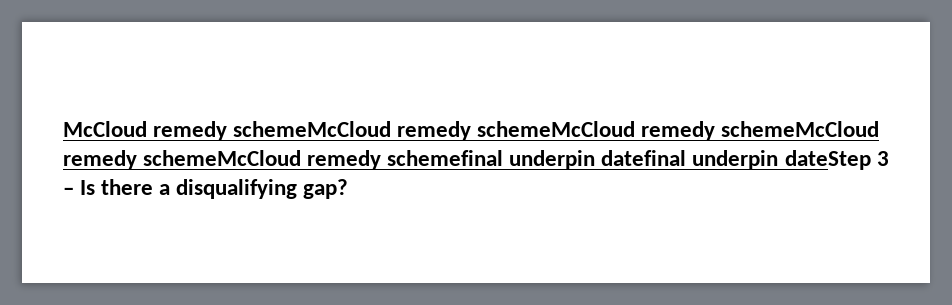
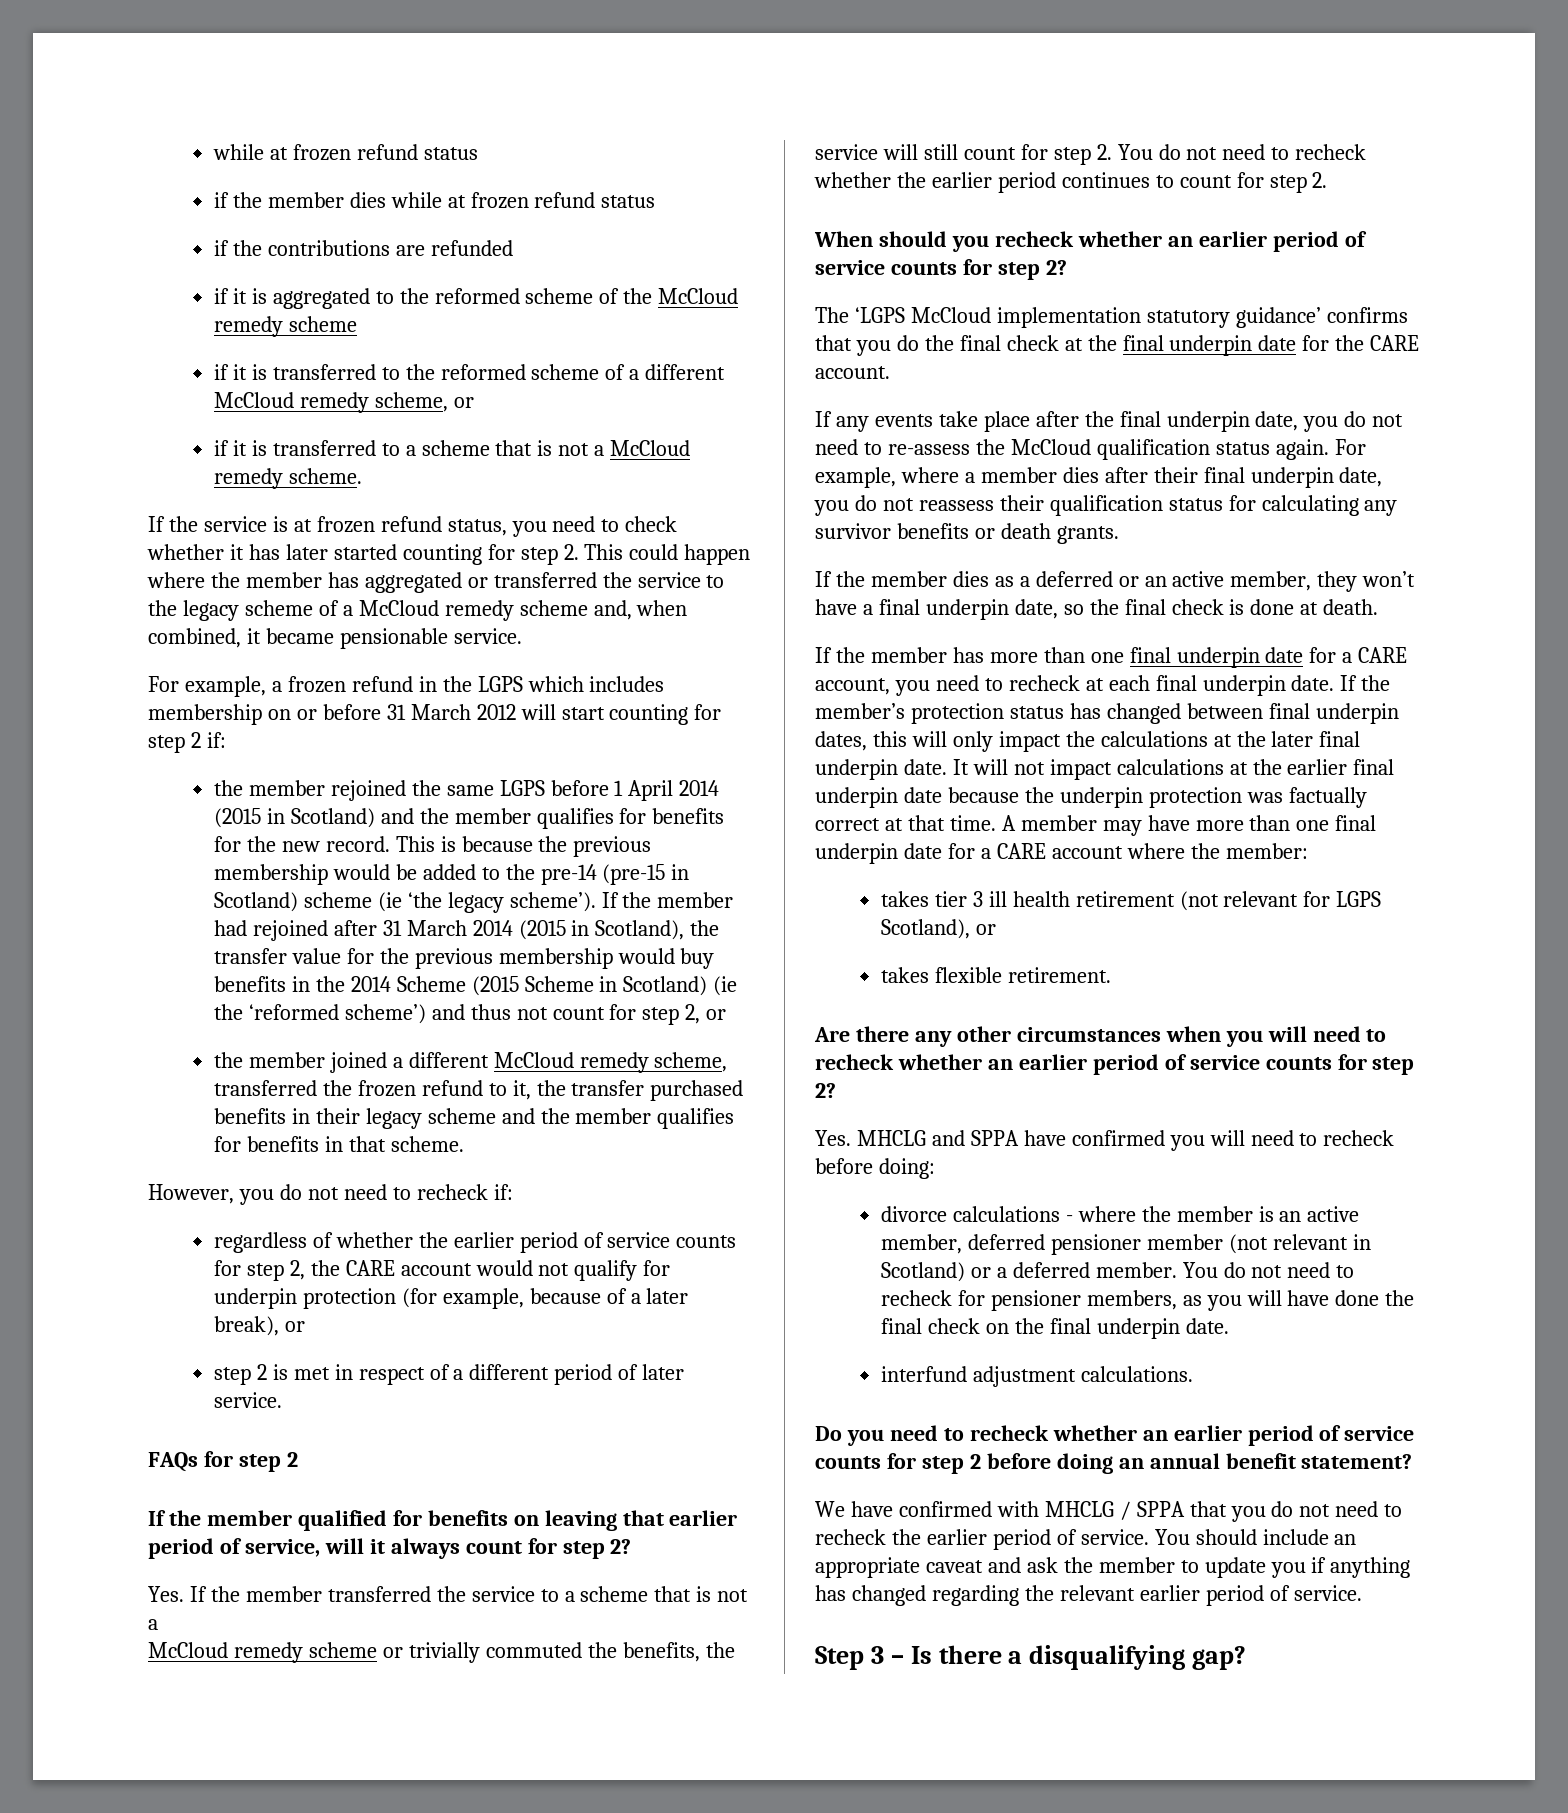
[63,121,880,141] [63,150,871,170] McCloud remedy schemeMcCloud remedy schemeMcCloud remedy schemeMcCloud remedy schemeMcCloud remedy schemefinal underpin datefinal underpin dateStep -> [212,144,478,161] [213,192,656,209] [213,240,513,256] [213,288,739,309] [213,316,357,337] [213,364,726,380] [213,392,474,413] [213,440,691,456] [213,468,362,489] [148,516,678,537] [147,544,751,565] [147,572,725,593] [148,600,688,621] [148,628,522,649] [148,676,665,697] [148,704,722,725] [148,732,226,753] [213,780,720,801] [213,808,725,829] [213,836,652,857] [213,864,690,885] [213,892,734,913] [213,920,720,941] [213,948,715,969] [213,976,738,996] [213,1004,727,1025] [213,1052,728,1073] [213,1080,744,1101] [213,1108,735,1129] [213,1136,464,1152] [148,1184,513,1205] [213,1232,737,1253] [213,1260,671,1281] [213,1288,689,1309] [213,1316,305,1336] [213,1364,685,1385] [213,1392,282,1408] [148,1451,298,1472] [148,1510,738,1531] [148,1538,632,1559] [148,1586,749,1602] [148,1619,158,1630] [148,1642,735,1663] [815,144,1367,165] [814,172,1328,193] [814,231,1367,252] [815,259,1067,280] [815,307,1408,328] [815,335,1420,356] [815,366,890,379] [815,411,1404,432] [815,439,1366,460] [815,467,1383,488] [814,495,1398,516] [815,523,1119,544] [815,571,1416,592] [815,599,1379,620] [815,647,1408,668] [815,675,1391,696] [815,703,1399,724] [815,731,1361,752] [815,759,1395,780] [815,787,1367,808] [815,815,1377,836] [815,843,1308,864] [880,891,1382,911] [880,919,996,939] [880,967,1111,983] [814,1026,1387,1047] [815,1054,1415,1075] [815,1083,836,1098] [815,1130,1395,1151] [815,1158,935,1179] [880,1206,1360,1222] [880,1234,1371,1255] [880,1262,1355,1282] [880,1290,1415,1311] [880,1318,1229,1339] [880,1366,1193,1387] [815,1425,1415,1446] [815,1453,1413,1474] [815,1501,1403,1522] [815,1529,1357,1550] [815,1557,1411,1578] [815,1585,1362,1606] [815,1646,864,1670] while at frozen refund status // if the member dies while at frozen refund status // if the contributions are refunded // if it is aggregated to the reformed scheme of the McCloud remedy scheme // if it is transferred to the reformed scheme of a different McCloud remedy scheme, or // if it is transferred to a scheme that is not a McCloud remedy scheme. // If the service is at frozen refund status, you need to check whether it has later started counting for step 2. This could happen where the member has aggregated or transferred the service to the legacy scheme of a McCloud remedy scheme and, when combined, it became pensionable service. // For example, a frozen refund in the LGPS which includes membership on or before 31 March 2012 will start counting for step 2 if: // the member rejoined the same LGPS before 1 April 2014 (2015 in Scotland) and the member qualifies for benefits for the new record. This is because the previous membership would be added to the pre-14 (pre-15 in Scotland) scheme (ie ‘the legacy scheme’). If the member had rejoined after 31 March 2014 (2015 in Scotland), the transfer value for the previous membership would buy benefits in the 2014 Scheme (2015 Scheme in Scotland) (ie the ‘reformed scheme’) and thus not count for step 2, or // the member joined a different McCloud remedy scheme, transferred the frozen refund to it, the transfer purchased benefits in their legacy scheme and the member qualifies for benefits in that scheme. // However, you do not need to recheck if: // regardless of whether the earlier period of service counts for step 2, the CARE account would not qualify for underpin protection (for example, because of a later break), or // step 2 is met in respect of a different period of later service. // FAQs for step 2 // If the member qualified for benefits on leaving that earlier period of service, will it always count for step 2? // Yes. If the member transferred the service to a scheme that is not a // McCloud remedy scheme or trivially commuted the benefits, the service will still count for step 2. You do not need to recheck whether the earlier period continues to count for step 2. // When should you recheck whether an earlier period of service counts for step 2? // The ‘LGPS McCloud implementation statutory guidance’ confirms that you do the final check at the final underpin date for the CARE account. // If any events take place after the final underpin date, you do not need to re-assess the McCloud qualification status again. For example, where a member dies after their final underpin date, you do not reassess their qualification status for calculating any survivor benefits or death grants. // If the member dies as a deferred or an active member, they won’t have a final underpin date, so the final check is done at death. // If the member has more than one final underpin date for a CARE account, you need to recheck at each final underpin date. If the member’s protection status has changed between final underpin dates, this will only impact the calculations at the later final underpin date. It will not impact calculations at the earlier final underpin date because the underpin protection was factually correct at that time. A member may have more than one final underpin date for a CARE account where the member: // takes tier 3 ill health retirement (not relevant for LGPS Scotland), or // takes flexible retirement. // Are there any other circumstances when you will need to recheck whether an earlier period of service counts for step 2? // Yes. MHCLG and SPPA have confirmed you will need to recheck before doing: // divorce calculations - where the member is an active member, deferred pensioner member (not relevant in Scotland) or a deferred member. You do not need to recheck for pensioner members, as you will have done the final check on the final underpin date. // interfund adjustment calculations. // Do you need to recheck whether an earlier period of service counts for step 2 before doing an annual benefit statement? // We have confirmed with MHCLG / SPPA that you do not need to recheck the earlier period of service. You should include an appropriate caveat and ask the member to update you if anything has changed regarding the relevant earlier period of service. // Step

